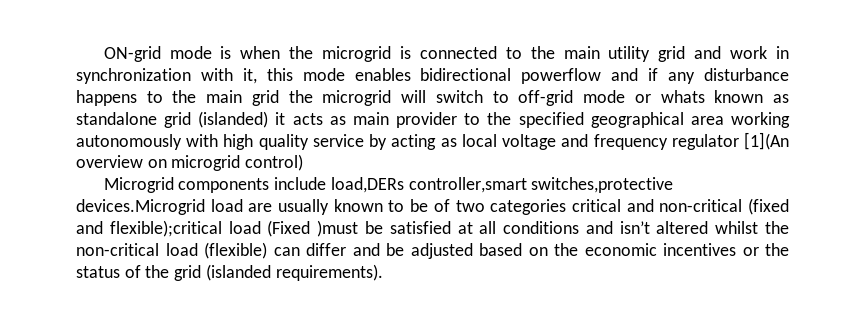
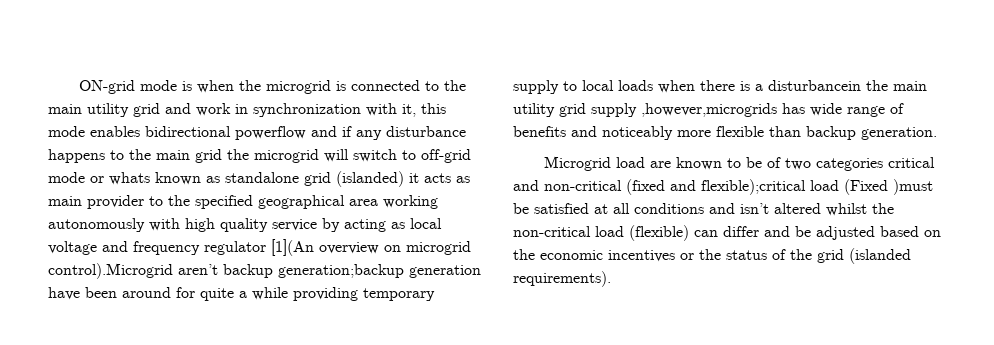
[245,154,304,171] [103,177,674,193] [76,199,205,215] control) // Microgrid components include load,DERs controller,smart switches,protective devices.Microgrid -> [48,263,481,279] [48,287,435,301] [513,80,927,94] [513,103,904,117] [513,126,937,140] [544,156,612,171] control).Microgrid aren’t backup generation;backup generation have been around for quite a while providing temporary supply to local loads when there is a disturbancein the main utility grid supply ,however,microgrids has wide range of benefits and noticeably more flexible than backup generation. // Microgrid
[278,199,330,215] usually -> (672, 164) none

